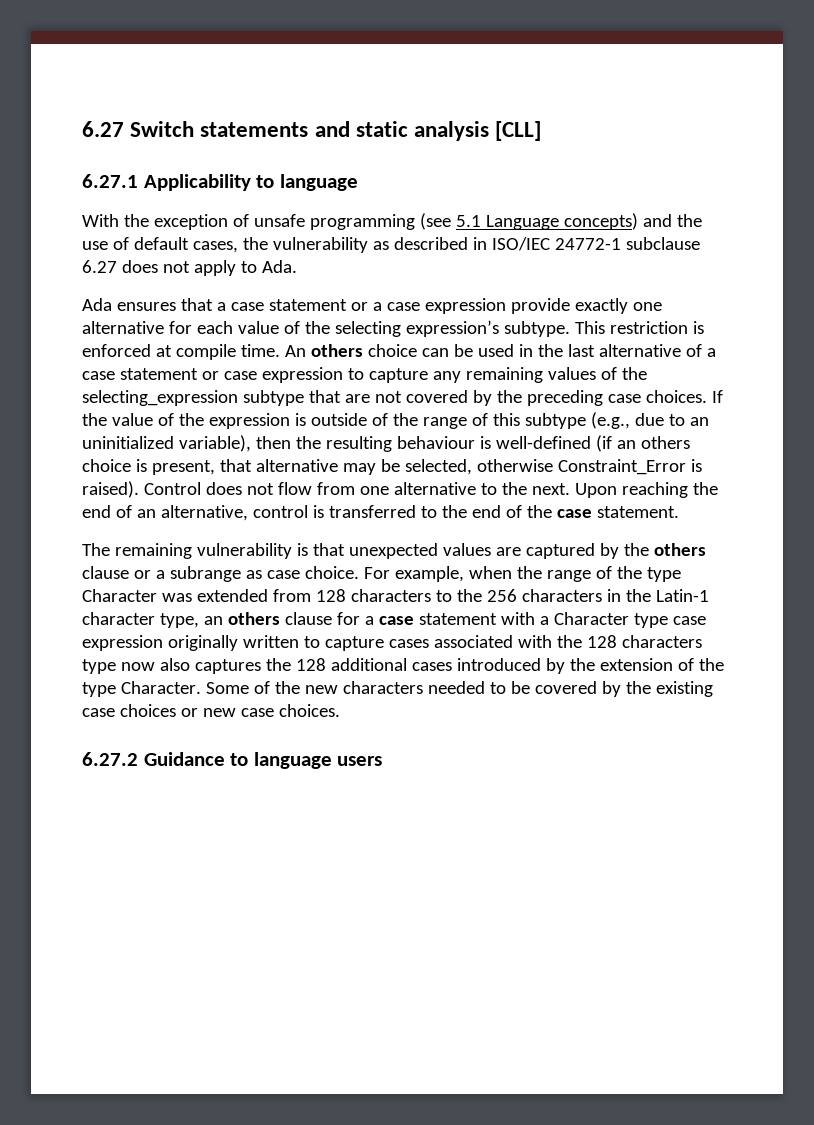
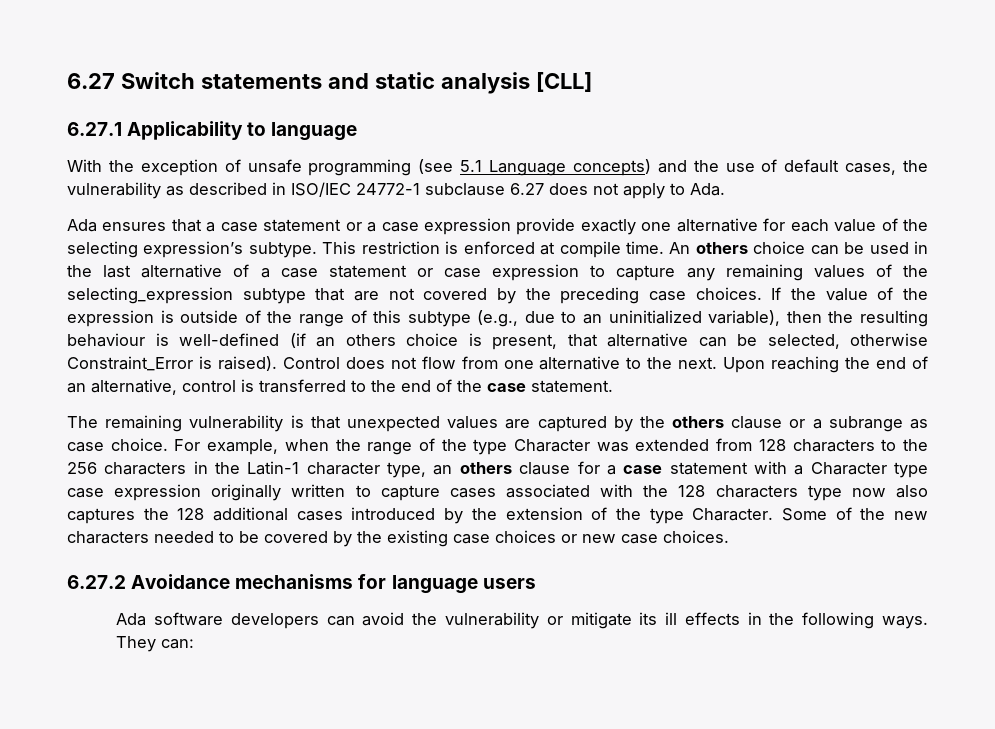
[342,463,376,475] may -> [698,337,727,347] can
[143,752,249,766] Guidance to -> [131,574,387,589] Avoidance mechanisms for
(383, 761) none -> [116,612,928,629] [116,636,195,652] // Ada software developers can avoid the vulnerability or mitigate its ill effects in the following ways. They can:

